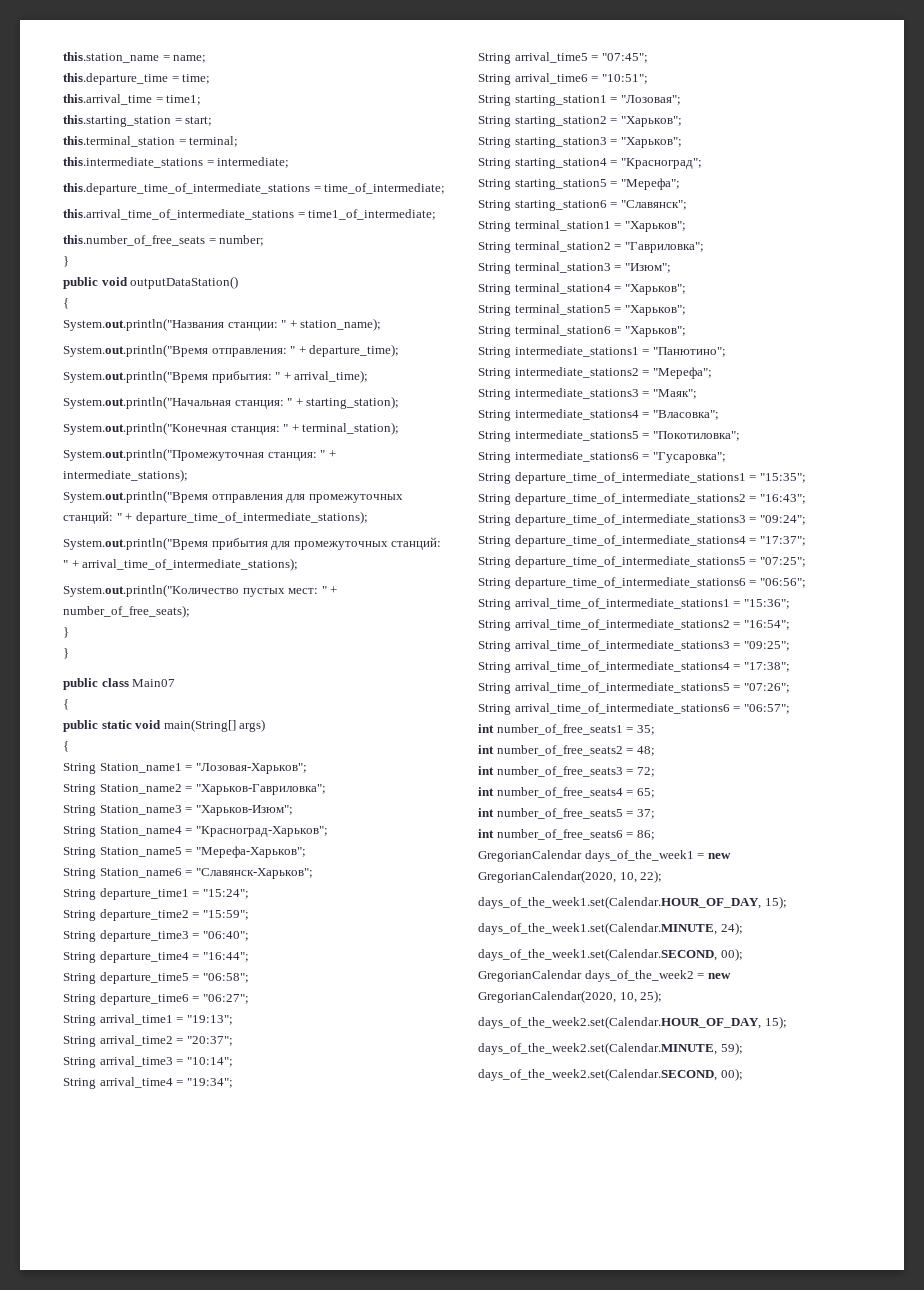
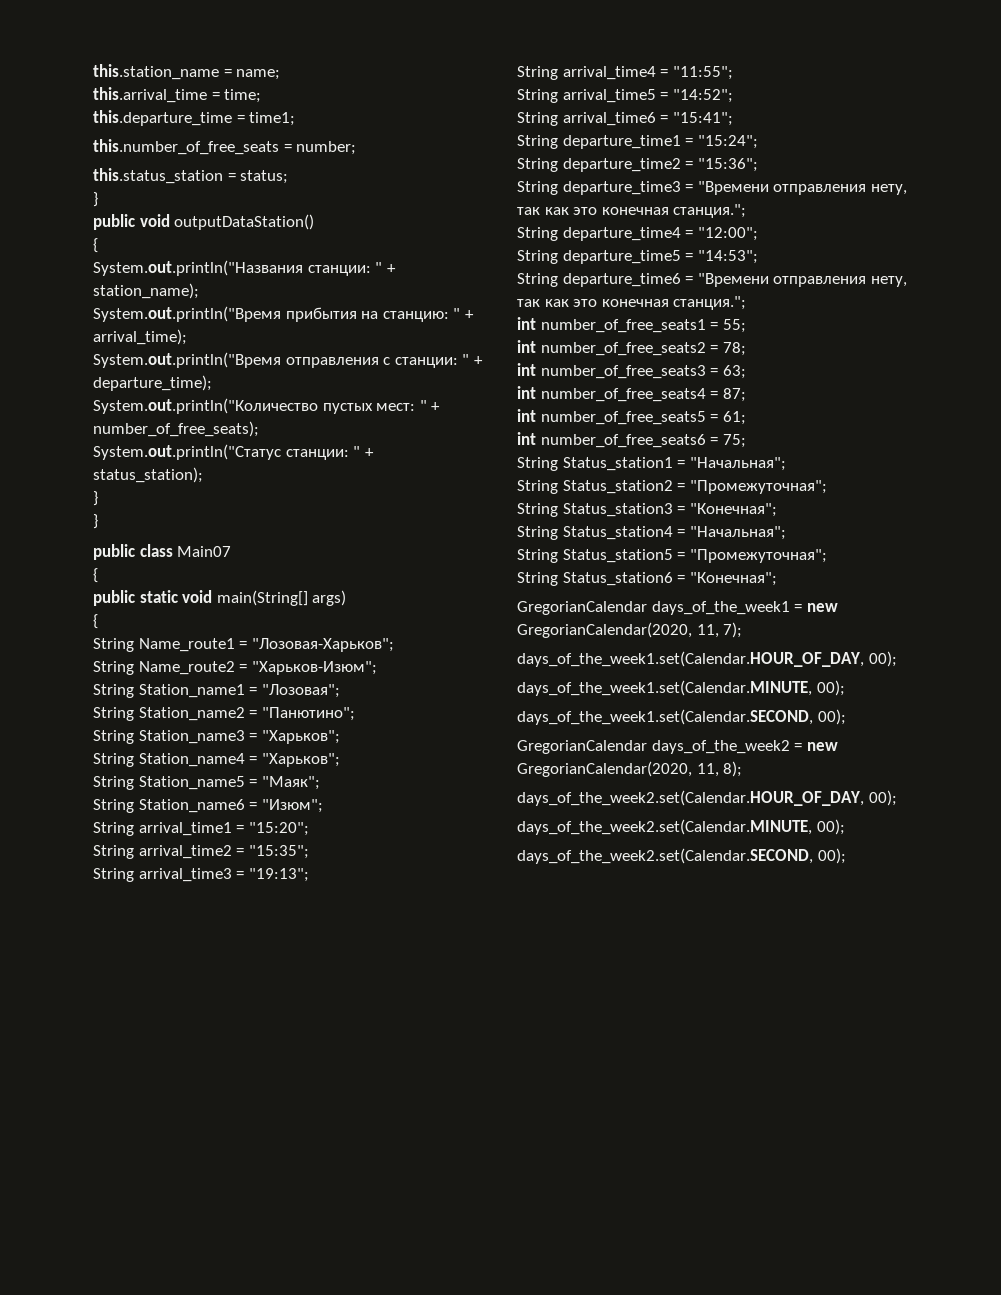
[63,73,168,85] this.departure_time -> [93,87,207,103] this.arrival_time
[63,94,152,105] this.arrival_time -> [93,110,232,126] this.departure_time
[63,115,213,127] [63,136,239,147] [63,157,290,168] [63,183,446,195] [63,209,437,220] // this.starting_station = start; // this.terminal_station = terminal; // this.intermediate_stations = intermediate; // this.departure_time_of_intermediate_stations = time_of_intermediate; // this.arrival_time_of_intermediate_stations = time1_of_intermediate; -> (296, 119) none
(265, 240) none -> [93,168,289,184] // this.status_station = status;
[211,344,400,357] [63,370,369,383] [63,396,400,409] [63,422,400,435] [63,448,336,461] [63,469,188,482] [63,490,403,503] [63,511,368,524] [63,537,442,550] [63,558,299,571] отправления: " + departure_time); // System.out.println("Время прибытия: " + arrival_time); // System.out.println("Начальная станция: " + starting_station); // System.out.println("Конечная станция: " + terminal_station); // System.out.println("Промежуточная станция: " + intermediate_stations); // System.out.println("Время отправления для промежуточных станций: " + departure_time_of_intermediate_stations); // System.out.println("Время прибытия для промежуточных станций: " + arrival_time_of_intermediate_stations); -> [285,307,474,322] [93,329,187,345] [93,352,483,368] [93,375,212,391] прибытия на станцию: " + arrival_time); // System.out.println("Время отправления с станции: " + departure_time);
(190, 611) none -> [93,444,374,460] [93,467,203,483] // System.out.println("Статус станции: " + status_station);
[99,763,182,773] Station_name1 -> [138,638,235,652] Name_route1
(307, 768) none -> [93,661,377,675] [93,684,340,698] // String Name_route2 = "Харьков-Изюм"; // String Station_name1 = "Лозовая";
[195,784,326,795] "Харьков-Гавриловка"; -> [261,707,355,721] "Панютино";
[195,805,293,816] "Харьков-Изюм"; -> [261,730,340,744] "Харьков";
[195,826,328,837] "Красноград-Харьков"; -> [261,753,340,767] "Харьков";
[195,846,306,858] "Мерефа-Харьков"; -> [261,776,320,790] "Маяк";
[195,868,313,879] "Славянск-Харьков"; -> [261,799,323,813] [93,822,309,836] [93,845,309,859] [93,868,309,882] [517,66,733,80] [517,89,733,103] [517,112,733,126] "Изюм"; // String arrival_time1 = "15:20"; // String arrival_time2 = "15:35"; // String arrival_time3 = "19:13"; // String arrival_time4 = "11:55"; // String arrival_time5 = "14:52"; // String arrival_time6 = "15:41";
[202,910,249,920] "15:59"; -> [697,158,758,172] "15:36";
[202,931,249,941] "06:40"; -> [697,181,907,195] [517,204,747,218] "Времени отправления нету, так как это конечная станция.";
[202,952,249,962] "16:44"; -> [697,227,758,241] "12:00";
[202,973,249,983] "06:58"; -> [697,250,758,264] "14:53";
[202,994,249,1004] [63,1014,233,1026] [63,1035,233,1047] [63,1056,233,1068] [63,1077,233,1089] [478,52,648,64] [478,73,648,85] [478,95,681,106] [478,116,682,127] [478,137,682,148] [478,158,702,169] [478,178,680,190] [478,200,687,211] [478,220,686,232] [478,241,704,253] [478,262,671,274] [478,283,686,295] [478,304,686,316] [478,325,686,337] [478,346,726,358] [478,367,712,379] [478,388,697,400] [478,409,719,421] [478,430,740,442] [478,451,726,463] [478,472,806,484] [478,493,806,505] [478,514,806,526] [478,535,806,547] [478,556,806,568] [478,577,806,589] [478,598,790,610] [478,619,790,631] [478,640,790,652] [478,661,790,673] [478,682,790,694] [478,703,790,715] "06:27"; // String arrival_time1 = "19:13"; // String arrival_time2 = "20:37"; // String arrival_time3 = "10:14"; // String arrival_time4 = "19:34"; // String arrival_time5 = "07:45"; // String arrival_time6 = "10:51"; // String starting_station1 = "Лозовая"; // String starting_station2 = "Харьков"; // String starting_station3 = "Харьков"; // String starting_station4 = "Красноград"; // String starting_station5 = "Мерефа"; // String starting_station6 = "Славянск"; // String terminal_station1 = "Харьков"; // String terminal_station2 = "Гавриловка"; // String terminal_station3 = "Изюм"; // String terminal_station4 = "Харьков"; // String terminal_station5 = "Харьков"; // String terminal_station6 = "Харьков"; // String intermediate_stations1 = "Панютино"; // String intermediate_stations2 = "Мерефа"; // String intermediate_stations3 = "Маяк"; // String intermediate_stations4 = "Власовка"; // String intermediate_stations5 = "Покотиловка"; // String intermediate_stations6 = "Гусаровка"; // String departure_time_of_intermediate_stations1 = "15:35"; // String departure_time_of_intermediate_stations2 = "16:43"; // String departure_time_of_intermediate_stations3 = "09:24"; // String departure_time_of_intermediate_stations4 = "17:37"; // String departure_time_of_intermediate_stations5 = "07:25"; // String departure_time_of_intermediate_stations6 = "06:56"; // String arrival_time_of_intermediate_stations1 = "15:36"; // String arrival_time_of_intermediate_stations2 = "16:54"; // String arrival_time_of_intermediate_stations3 = "09:25"; // String arrival_time_of_intermediate_stations4 = "17:38"; // String arrival_time_of_intermediate_stations5 = "07:26"; // String arrival_time_of_intermediate_stations6 = "06:57"; -> [697,273,907,287] [517,296,747,310] "Времени отправления нету, так как это конечная станция.";
[636,725,655,735] 35; -> [722,319,746,333] 55;
[636,746,655,756] 48; -> [722,342,746,356] 78;
[636,767,655,777] 72; -> [722,365,746,379] 63;
[636,788,655,798] 65; -> [722,388,746,402] 87;
[636,809,655,819] 37; -> [722,411,746,425] 61;
[636,830,655,840] 86; -> [722,434,746,448] [517,457,786,471] [517,480,827,494] [517,503,777,517] [517,526,786,540] [517,549,827,563] [517,572,777,586] 75; // String Status_station1 = "Начальная"; // String Status_station2 = "Промежуточная"; // String Status_station3 = "Конечная"; // String Status_station4 = "Начальная"; // String Status_station5 = "Промежуточная"; // String Status_station6 = "Конечная";
[619,870,663,883] 10, 22); -> [696,622,743,638] 11, 7);
[764,896,787,909] 15); -> [868,651,897,667] 00);
[720,922,743,935] 24); -> [816,680,845,696] 00);
[619,990,663,1003] 10, 25); -> [696,761,743,777] 11, 8);
[764,1016,787,1029] 15); -> [868,790,897,806] 00);
[720,1042,743,1055] 59); -> [816,819,845,835] 00);

